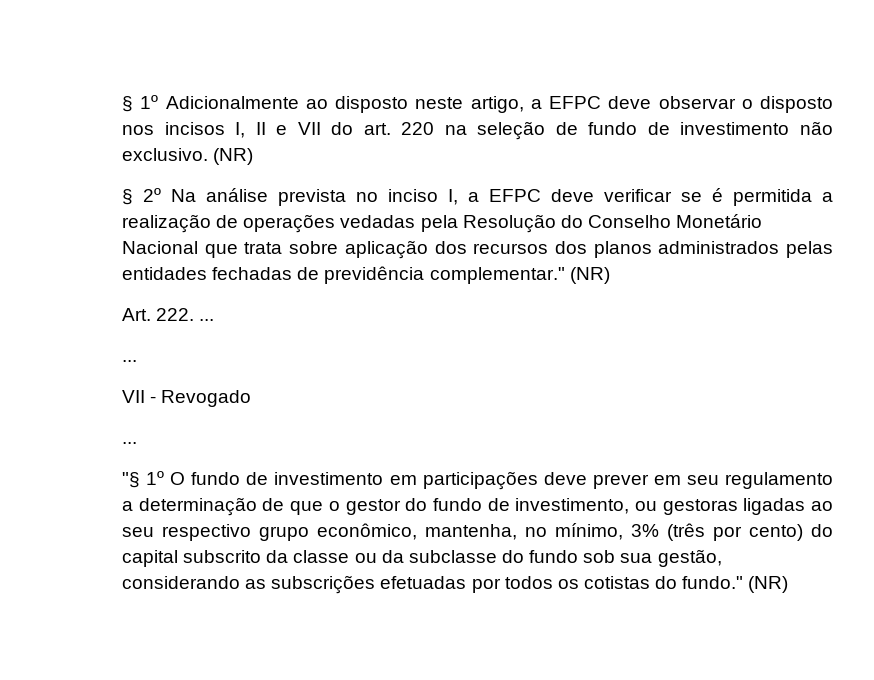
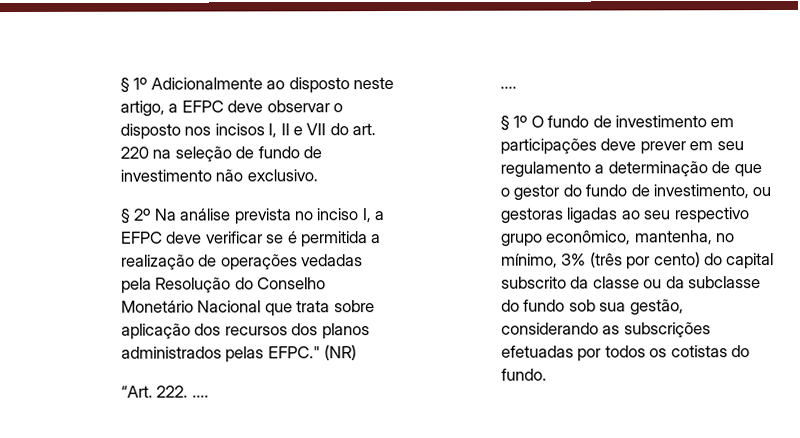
[213,148,254,165] (NR) -> (318, 175) none
[122,266,610,284] [122,308,215,321] [122,360,138,362] [122,390,252,407] [122,442,138,444] [122,472,141,488] entidades fechadas de previdência complementar." (NR) // Art. 222. ... // ... // VII - Revogado // ... // "§ -> [267,345,358,361] [120,385,209,398] [499,86,517,89] [499,115,510,131] EFPC." (NR) // “Art. 222. .... // .... // §
[682,576,789,593] fundo." (NR) -> [500,368,547,381] fundo.

